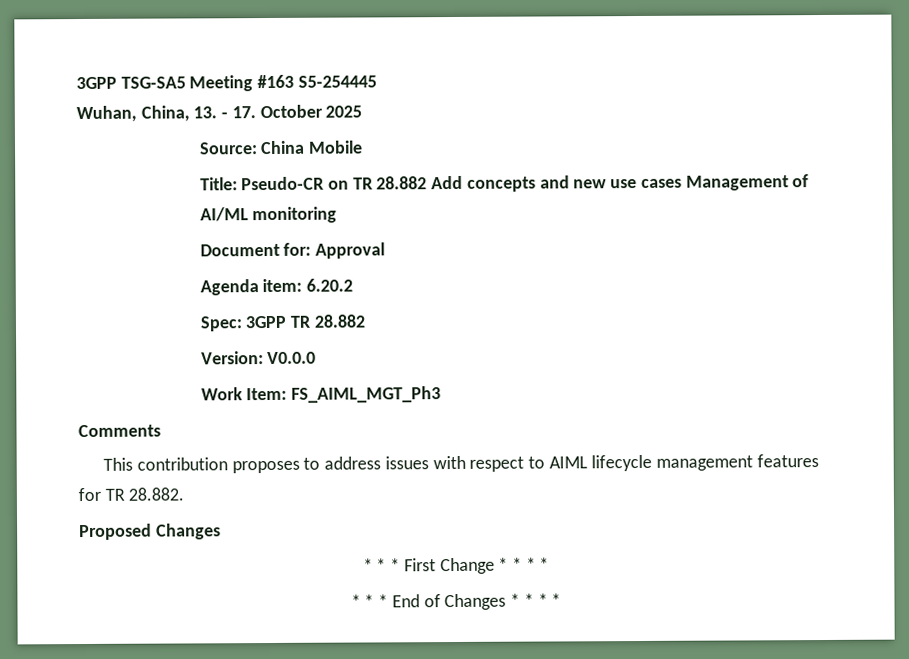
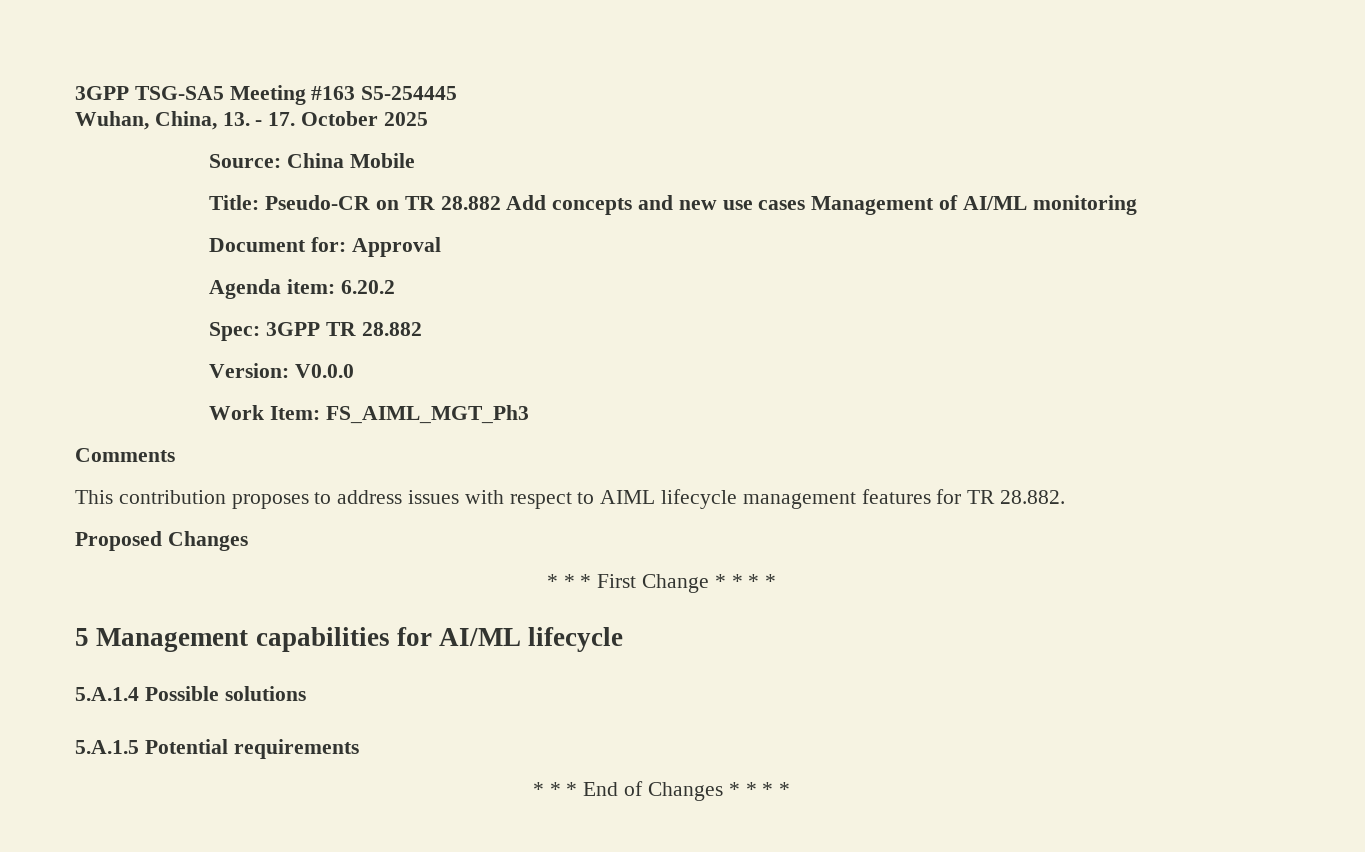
(550, 564) none -> [75,627,624,652] [75,686,306,701] [75,739,359,759] // 5 Management capabilities for AI/ML lifecycle // 5.A.1.4 Possible solutions // 5.A.1.5 Potential requirements

